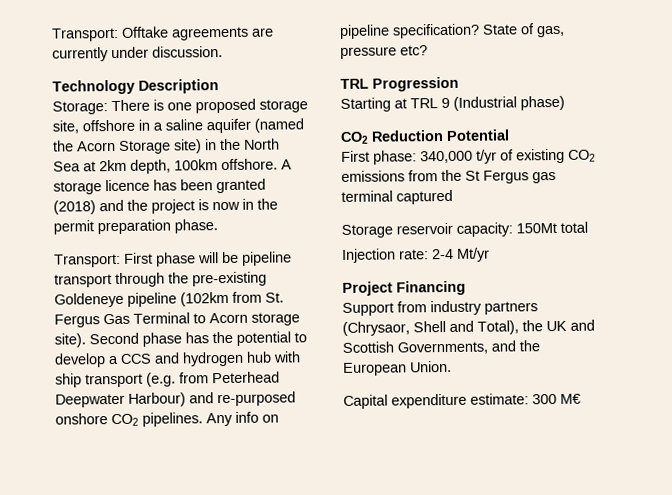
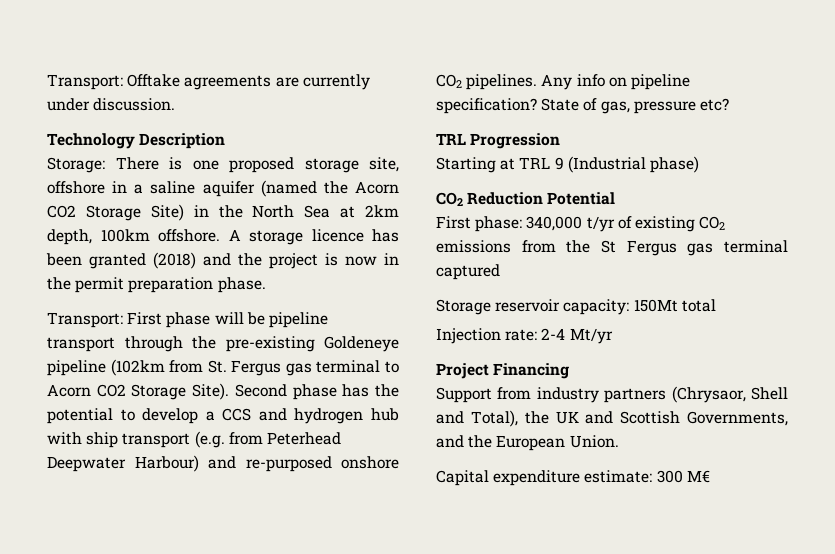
[119,139,202,154] Storage site) -> [47,204,184,221] CO2 Storage Site)
[103,312,300,326] [54,333,86,348] Gas Terminal to Acorn storage site). -> [285,360,399,376] [47,383,230,400] gas terminal to Acorn CO2 Storage Site).

